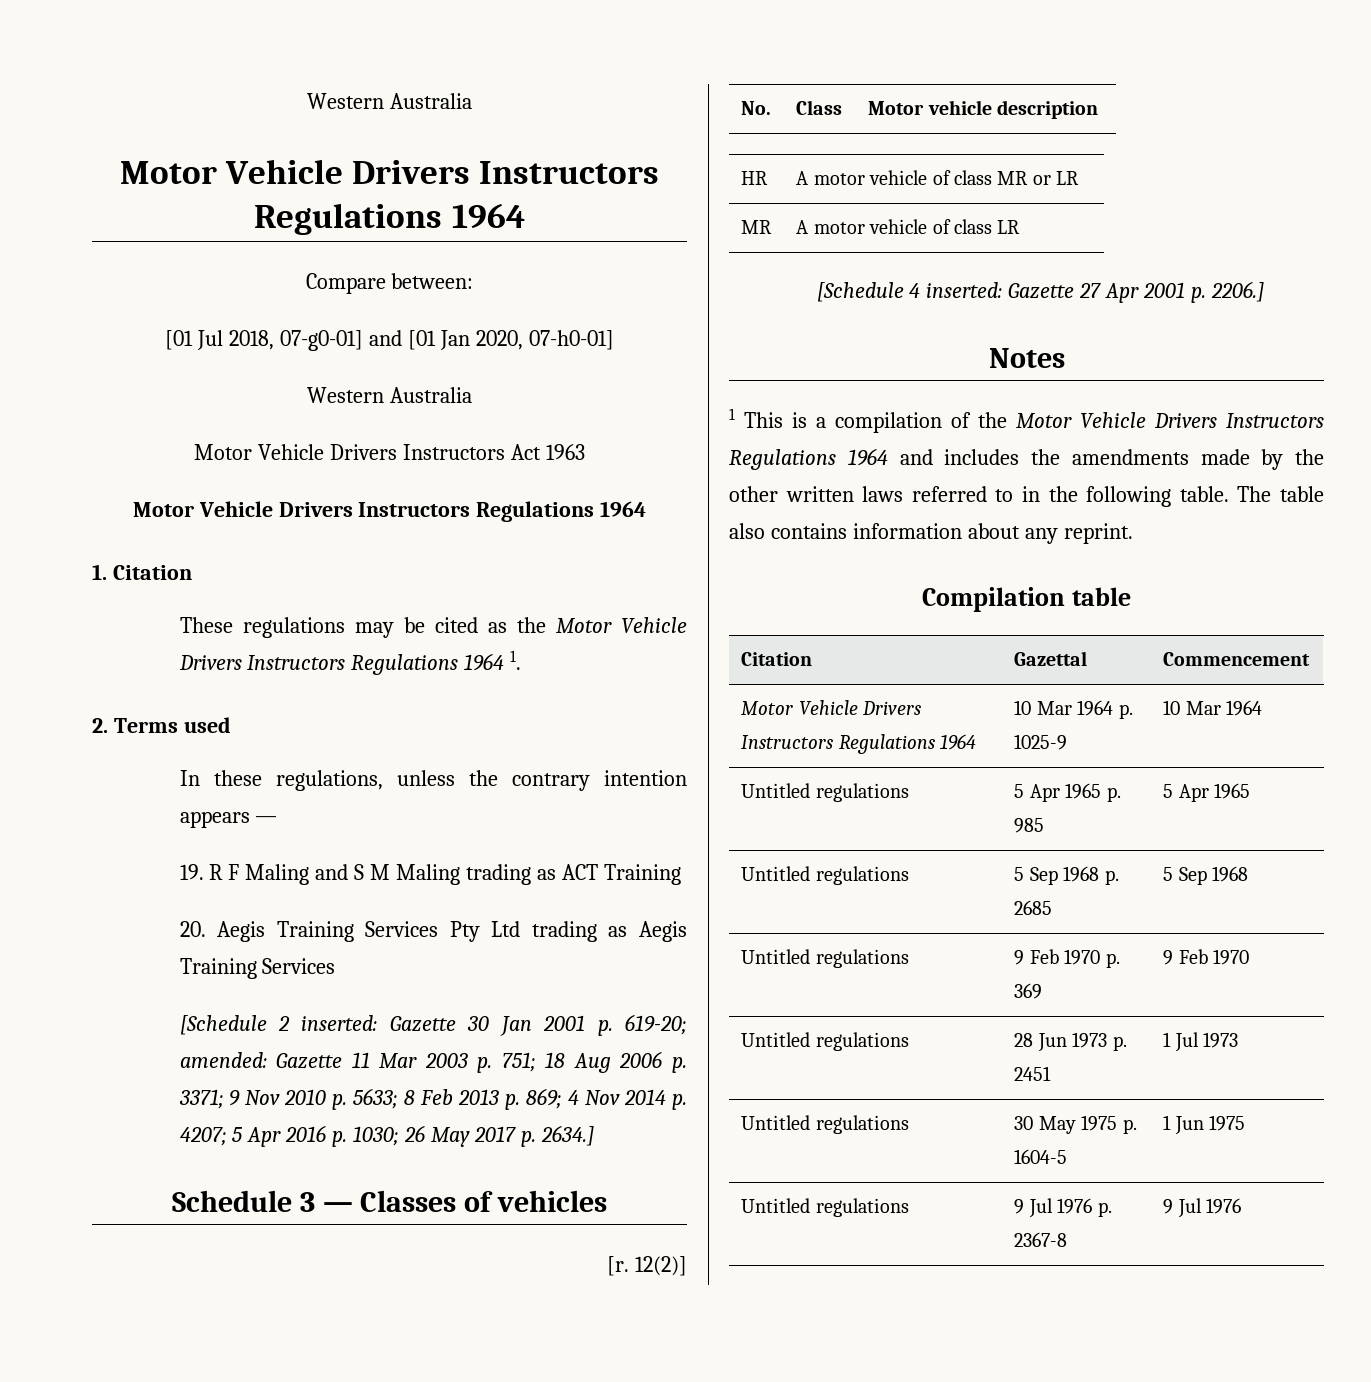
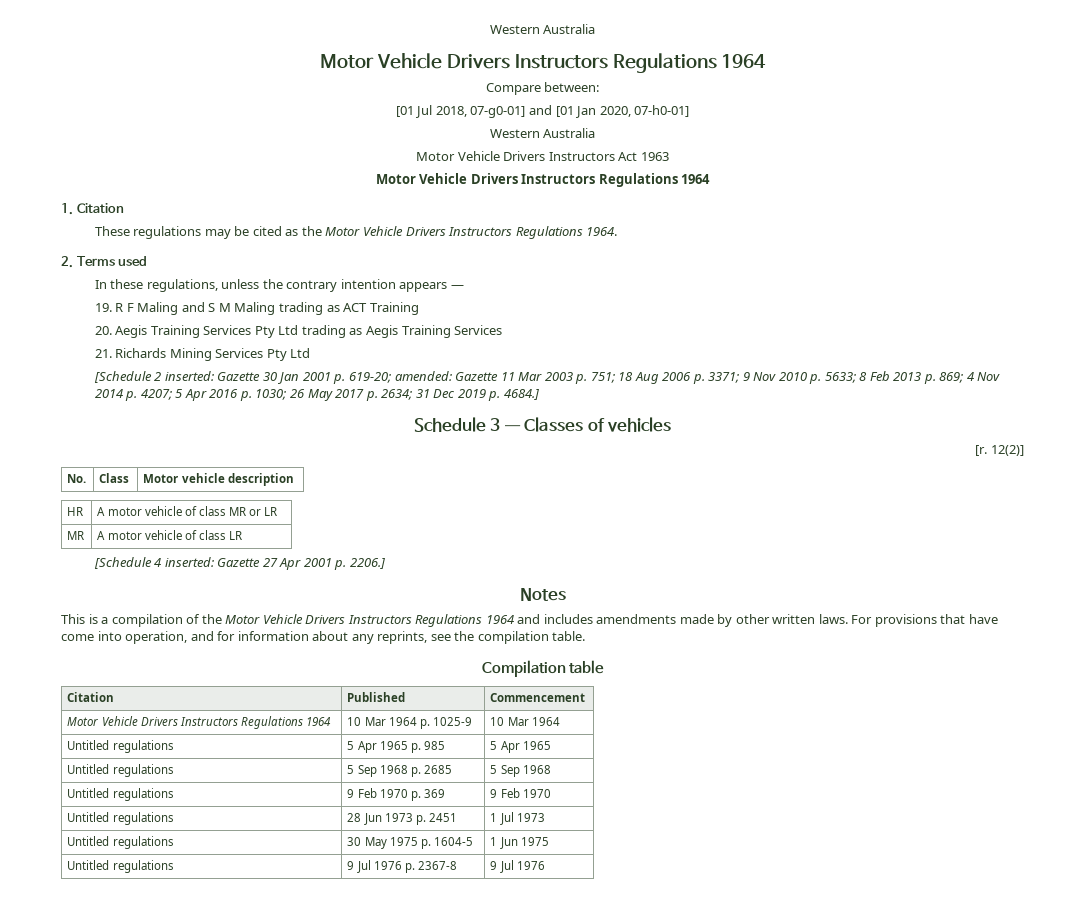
[464,650,522,671] 1964 1. -> [586,227,618,236] 1964.
(336, 966) none -> [94,348,311,361] // 21. Richards Mining Services Pty Ltd
[540,1125,594,1146] 2634.] -> [381,389,539,401] 2634; 31 Dec 2019 p. 4684.]
[729,408,735,420] 1 -> (566, 594) none
[1031,449,1060,465] the -> (593, 619) none
[1295,449,1324,465] the -> (733, 620) none
[862,486,1324,507] [729,523,1133,544] laws referred to in the following table. The table also contains information about any reprint. -> [818,614,998,627] [61,631,586,644] laws. For provisions that have come into operation, and for information about any reprints, see the compilation table.
[1014,651,1088,666] Gazettal -> [347,692,406,702] Published

